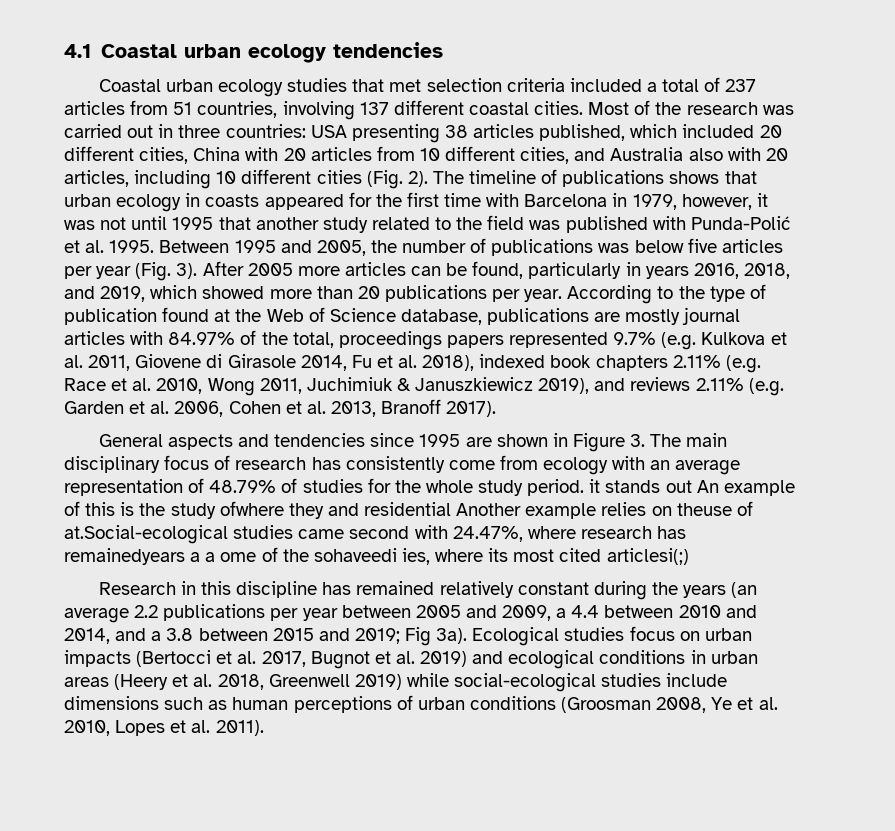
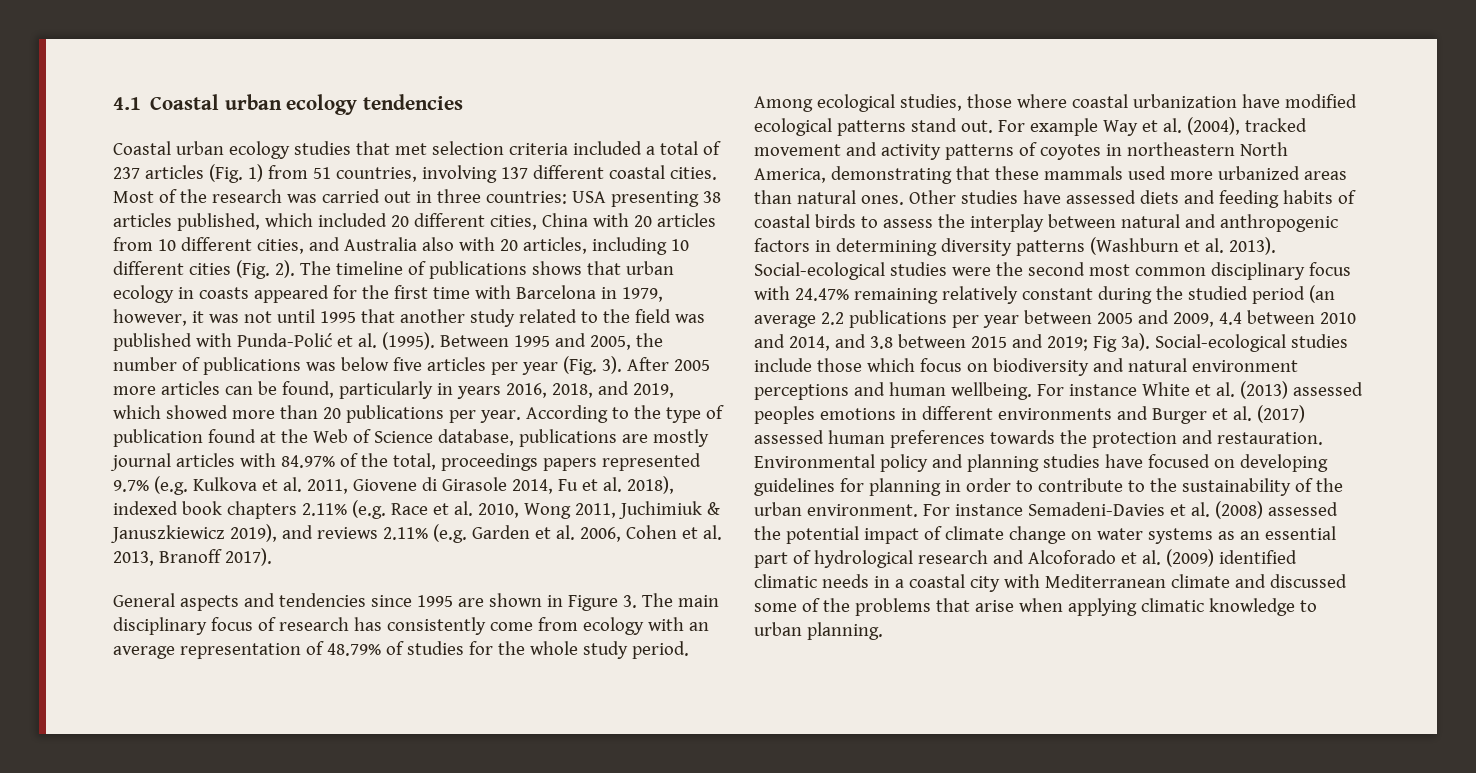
(125, 108) none -> [208,164,263,183] (Fig. 1)
[109,240,155,253] 1995. -> [381,332,435,350] (1995).
[589,479,795,496] [64,501,753,519] [64,525,687,544] [64,547,689,565] [98,581,435,598] it stands out An example of this is the study ofwhere they and residential Another example relies on theuse of at.Social-ecological studies came second with 24.47%, where research has remainedyears a a ome of the sohaveedi ies, where its most cited articlesi(;) // Research in this discipline has remained -> [754,94,1357,112] [754,117,1307,136] [754,142,1288,160] [754,166,1347,184] [754,190,1356,208] [754,214,1338,232] [754,237,1276,256] [754,262,1351,280] [754,286,938,304] Among ecological studies, those where coastal urbanization have modified ecological patterns stand out. For example Way et al. (2004), tracked movement and activity patterns of coyotes in northeastern North America, demonstrating that these mammals used more urbanized areas than natural ones. Other studies have assessed diets and feeding habits of coastal birds to assess the interplay between natural and anthropogenic factors in determining diversity patterns (Washburn et al. 2013). Social-ecological studies were the second most common disciplinary focus with 24.47% remaining
[683,585,727,598] years -> [1187,286,1305,304] studied period
[556,608,567,618] a -> (1214, 319) none
[151,631,162,641] a -> (866, 341) none
[472,626,752,646] [64,650,758,669] [64,673,728,692] [64,695,778,713] [64,720,264,736] Ecological studies focus on urban impacts (Bertocci et al. 2017, Bugnot et al. 2019) and ecological conditions in urban areas (Heery et al. 2018, Greenwell 2019) while social-ecological studies include dimensions such as human perceptions of urban conditions (Groosman 2008, Ye et al. 2010, Lopes et al. 2011). -> [1154,334,1348,352] [754,358,1298,376] [754,381,1363,400] [754,405,1305,424] [754,430,1323,448] [754,454,1328,472] [754,478,1343,496] [754,501,1338,519] [754,526,1336,544] [754,549,1297,568] [754,574,1347,592] [754,598,1317,616] [754,622,883,640] Social-ecological studies include those which focus on biodiversity and natural environment perceptions and human wellbeing. For instance White et al. (2013) assessed peoples emotions in different environments and Burger et al. (2017) assessed human preferences towards the protection and restauration. Environmental policy and planning studies have focused on developing guidelines for planning in order to contribute to the sustainability of the urban environment. For instance Semadeni-Davies et al. (2008) assessed the potential impact of climate change on water systems as an essential part of hydrological research and Alcoforado et al. (2009) identified climatic needs in a coastal city with Mediterranean climate and discussed some of the problems that arise when applying climatic knowledge to urban planning.

